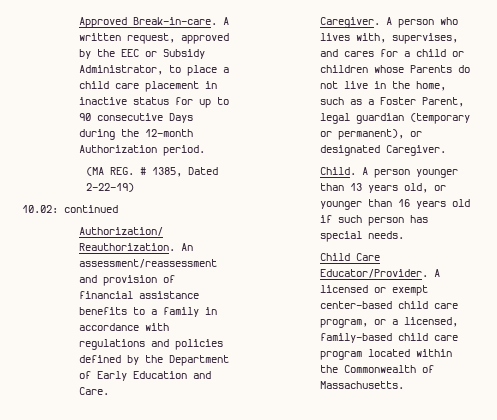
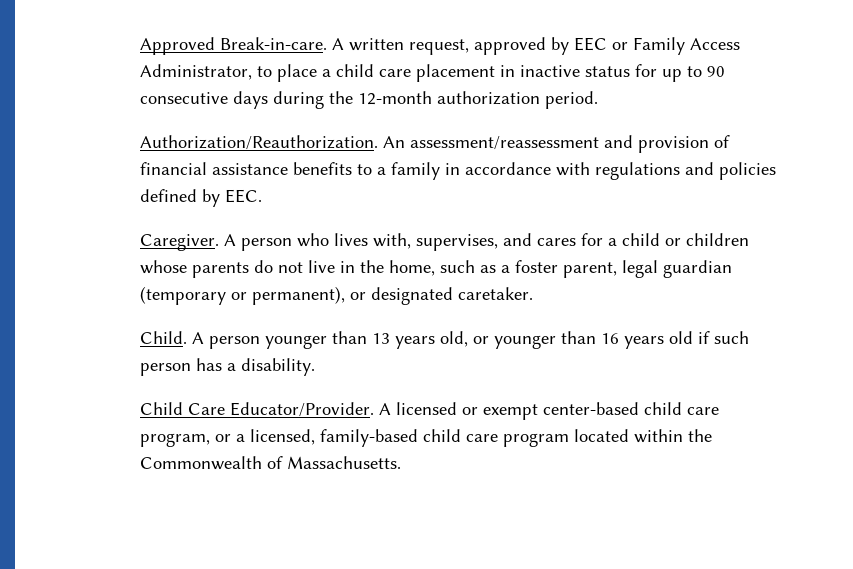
[97,49,116,57] the -> (570, 46) none
[163,49,206,59] Subsidy -> [633,37,741,55] Family Access
[169,113,194,123] Days -> [233,91,269,109] days
[79,145,158,153] Authorization -> [437,91,541,105] authorization
[85,167,218,177] [85,183,134,192] [22,205,118,213] // (MA REG. # 1385, Dated 2-22-19) // 10.02: continued -> (599, 100) none
[145,355,230,366] [79,371,212,381] [79,387,110,395] the Department of Early Education and Care. -> [225,189,263,203] EEC.
[410,65,453,73] Parents -> [192,262,250,278] parents
[380,97,465,107] Foster Parent, -> [515,260,618,278] foster parent,
[386,145,447,156] Caregiver. -> [458,287,534,300] caretaker.
[320,231,405,242] special needs. -> [227,358,316,376] a disability.

